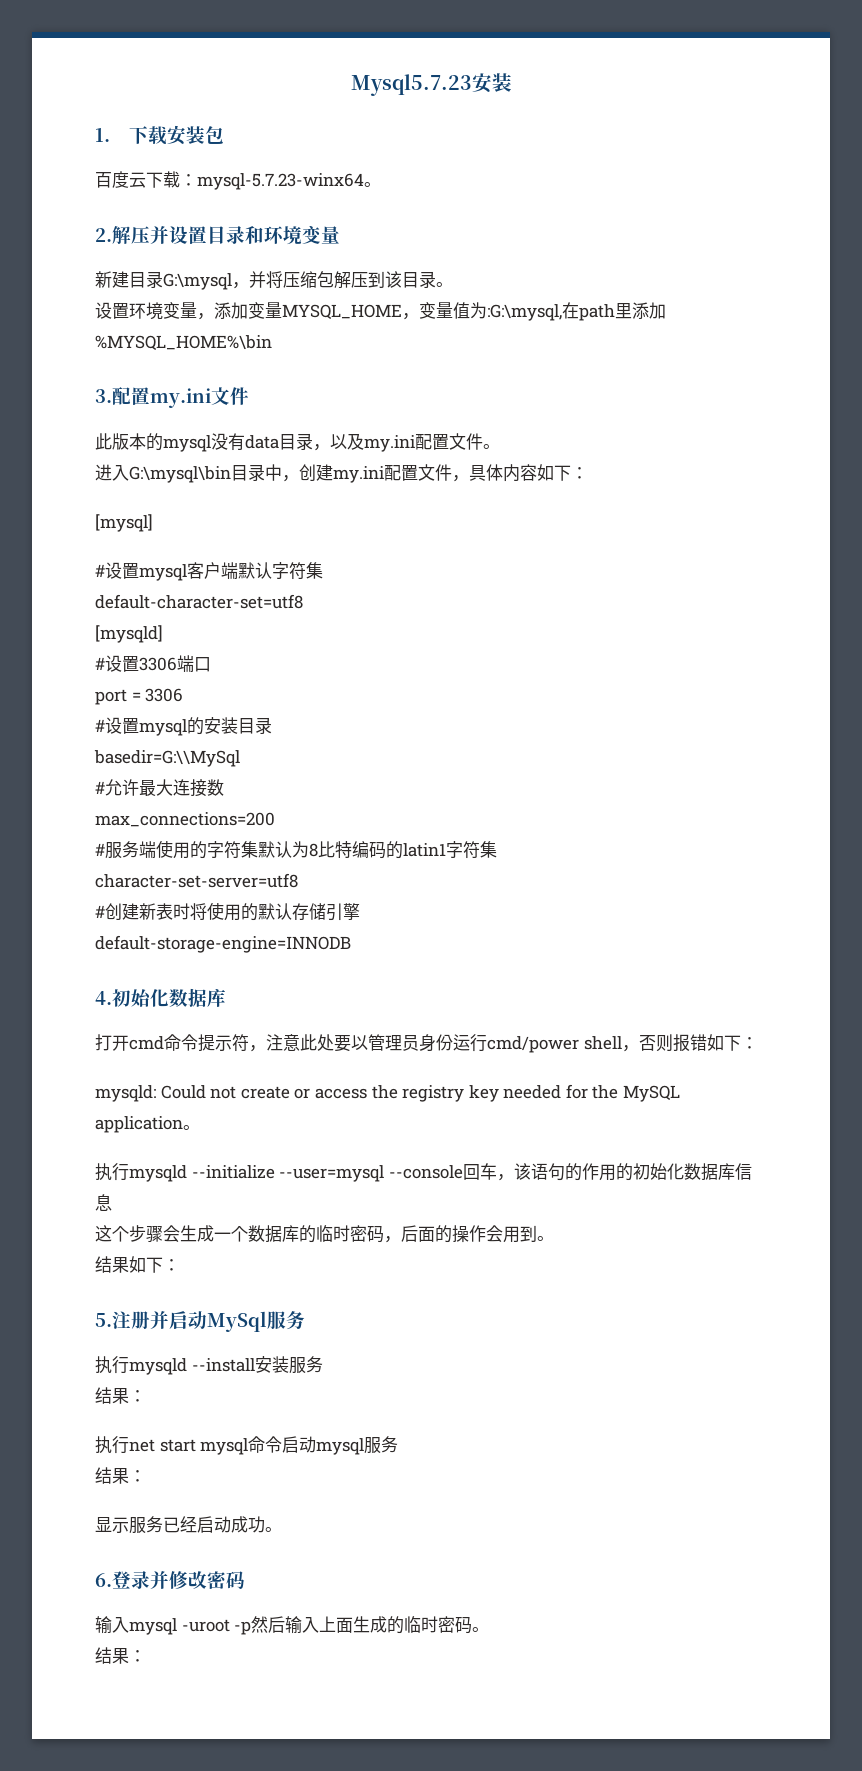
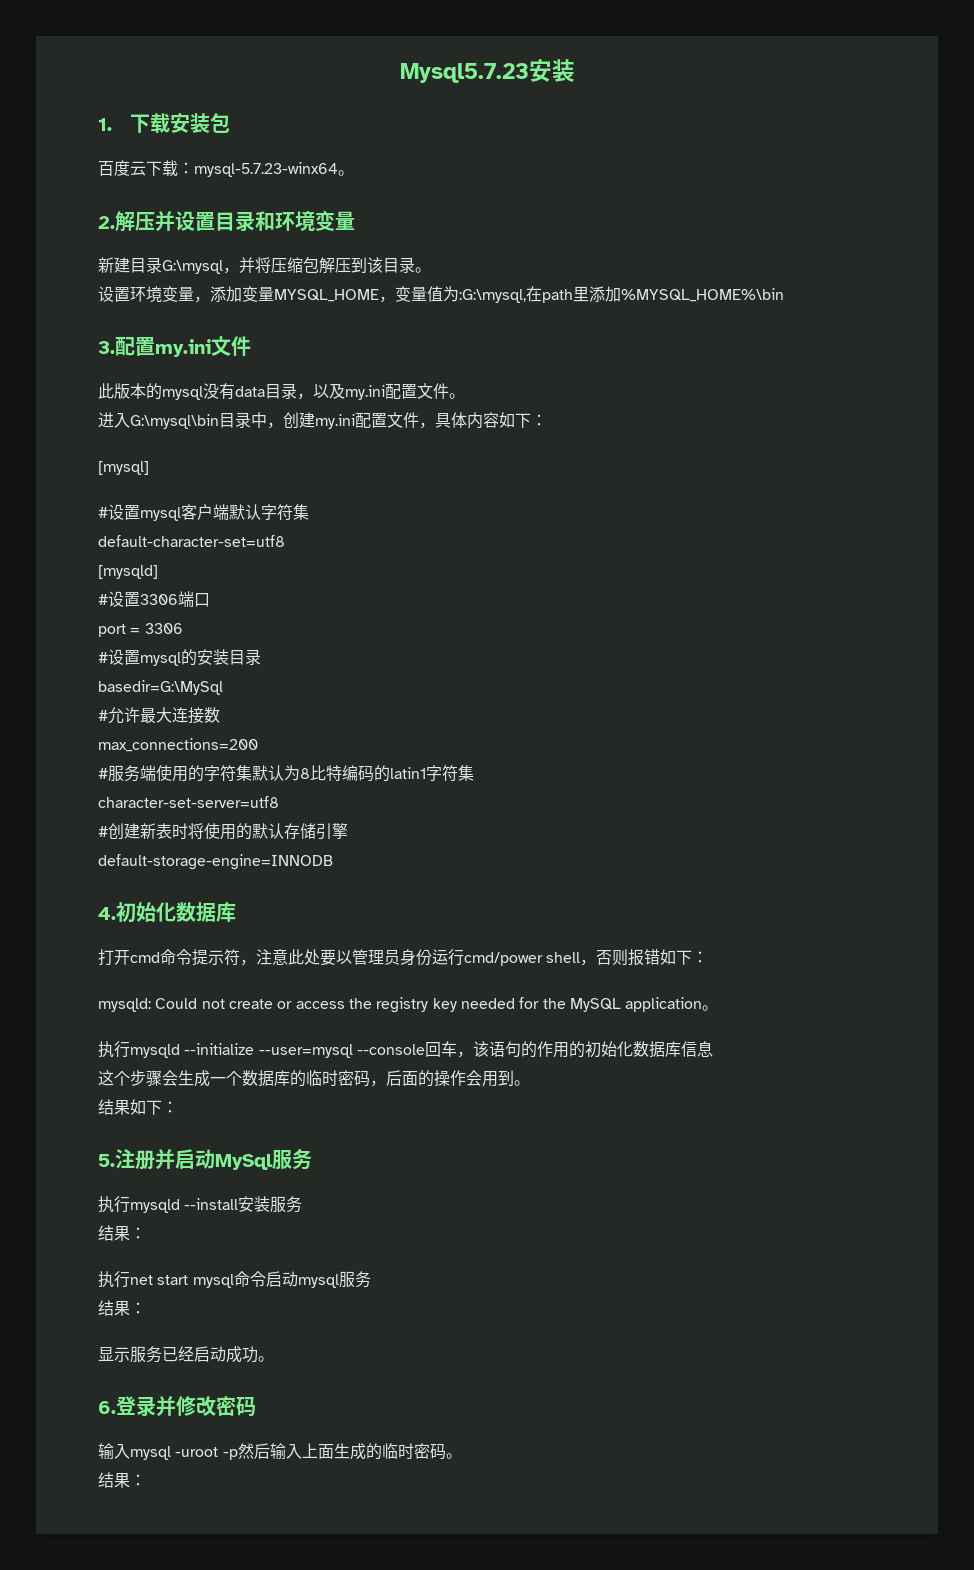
[94,750,240,767] basedir=G:\\MySql -> [98,680,223,695] basedir=G:\MySql

